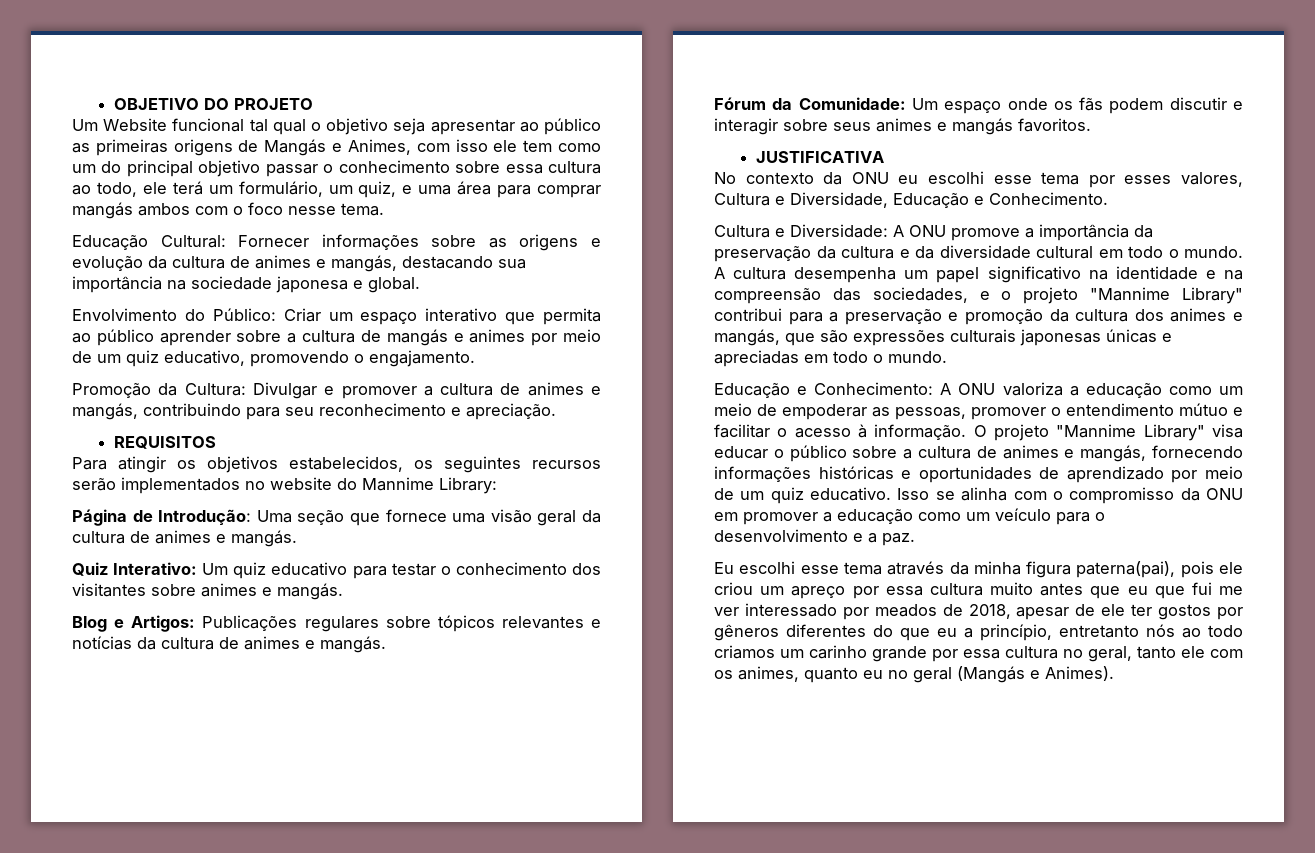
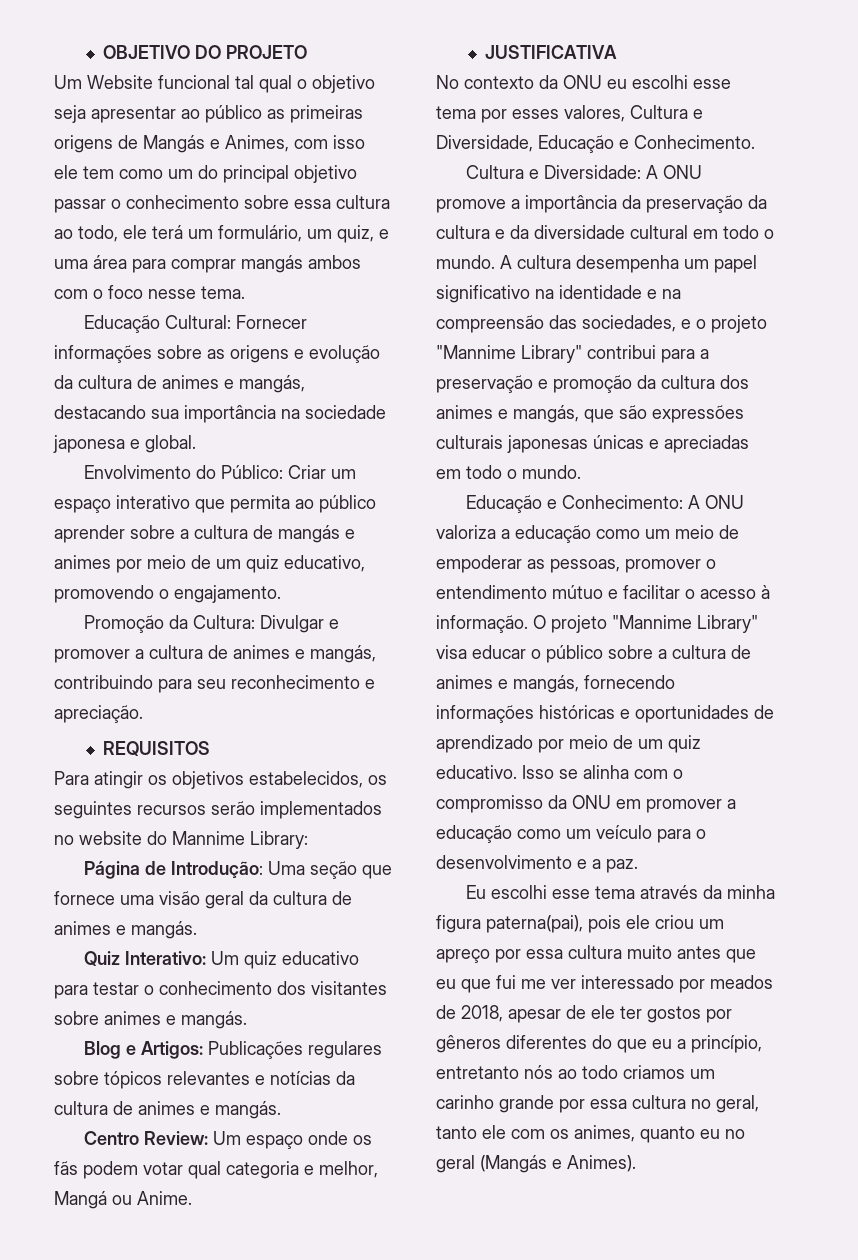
[714,97,906,110] Fórum da Comunidade: -> [83,1131,208,1145] Centro Review:
[1169,97,1243,110] [714,118,1091,135] discutir e interagir sobre seus animes e mangás favoritos. -> [143,1161,378,1179] [54,1191,192,1209] votar qual categoria e melhor, Mangá ou Anime.

